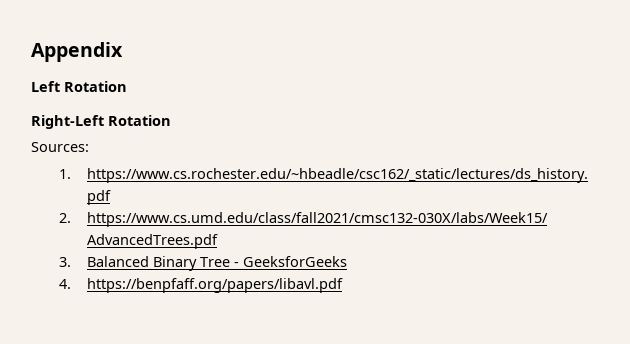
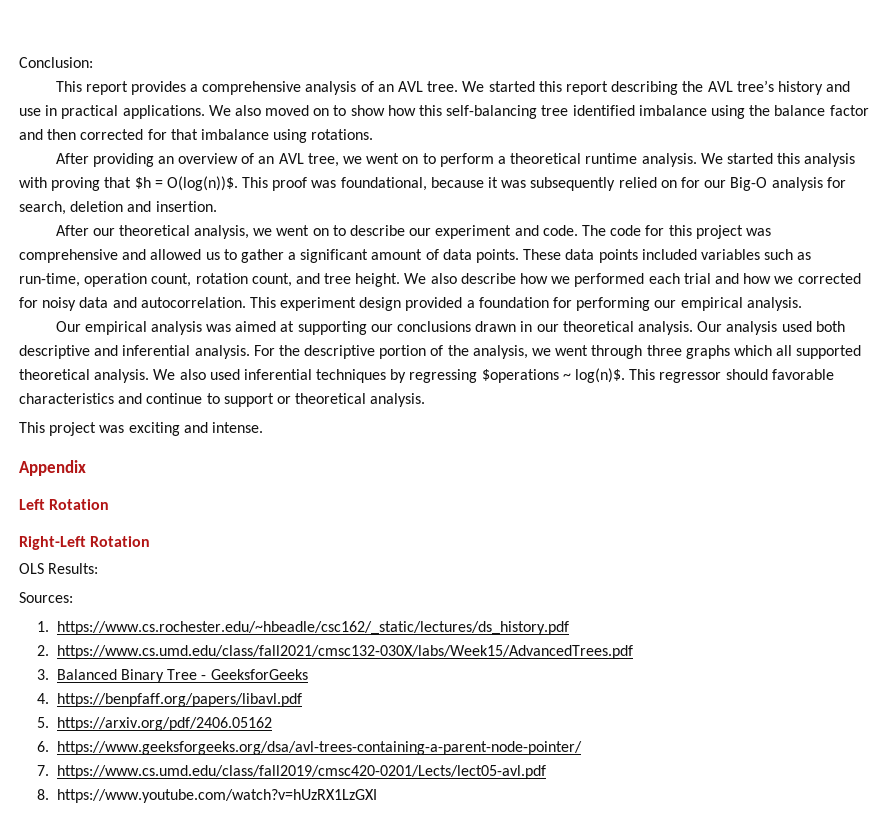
(31, 52) none -> [19,57,93,68] [55,80,851,95] [19,105,869,119] [19,129,374,143] [55,153,856,167] [19,176,846,191] [19,201,217,215] [55,225,771,239] [19,249,812,263] [19,273,861,287] [19,297,802,311] [55,321,845,335] [19,345,862,359] [19,368,834,383] [19,393,426,407] [19,422,263,436] Conclusion: // This report provides a comprehensive analysis of an AVL tree. We started this report describing the AVL tree’s history and use in practical applications. We also moved on to show how this self-balancing tree identified imbalance using the balance factor and then corrected for that imbalance using rotations. // After providing an overview of an AVL tree, we went on to perform a theoretical runtime analysis. We started this analysis with proving that $h = O(log(n))$. This proof was foundational, because it was subsequently relied on for our Big-O analysis for search, deletion and insertion. // After our theoretical analysis, we went on to describe our experiment and code. The code for this project was comprehensive and allowed us to gather a significant amount of data points. These data points included variables such as run-time, operation count, rotation count, and tree height. We also describe how we performed each trial and how we corrected for noisy data and autocorrelation. This experiment design provided a foundation for performing our empirical analysis. // Our empirical analysis was aimed at supporting our conclusions drawn in our theoretical analysis. Our analysis used both descriptive and inferential analysis. For the descriptive portion of the analysis, we went through three graphs which all supported theoretical analysis. We also used inferential techniques by regressing $operations ~ log(n)$. This regressor should favorable characteristics and continue to support or theoretical analysis. // This project was exciting and intense. //
(171, 120) none -> [19,563,99,574] // OLS Results:
(343, 285) none -> [37,717,272,731] [37,741,582,755] [37,765,546,779] [37,789,377,803] // 5. https://arxiv.org/pdf/2406.05162 // 6. https://www.geeksforgeeks.org/dsa/avl-trees-containing-a-parent-node-pointer/ // 7. https://www.cs.umd.edu/class/fall2019/cmsc420-0201/Lects/lect05-avl.pdf // 8. https://www.youtube.com/watch?v=hUzRX1LzGXI

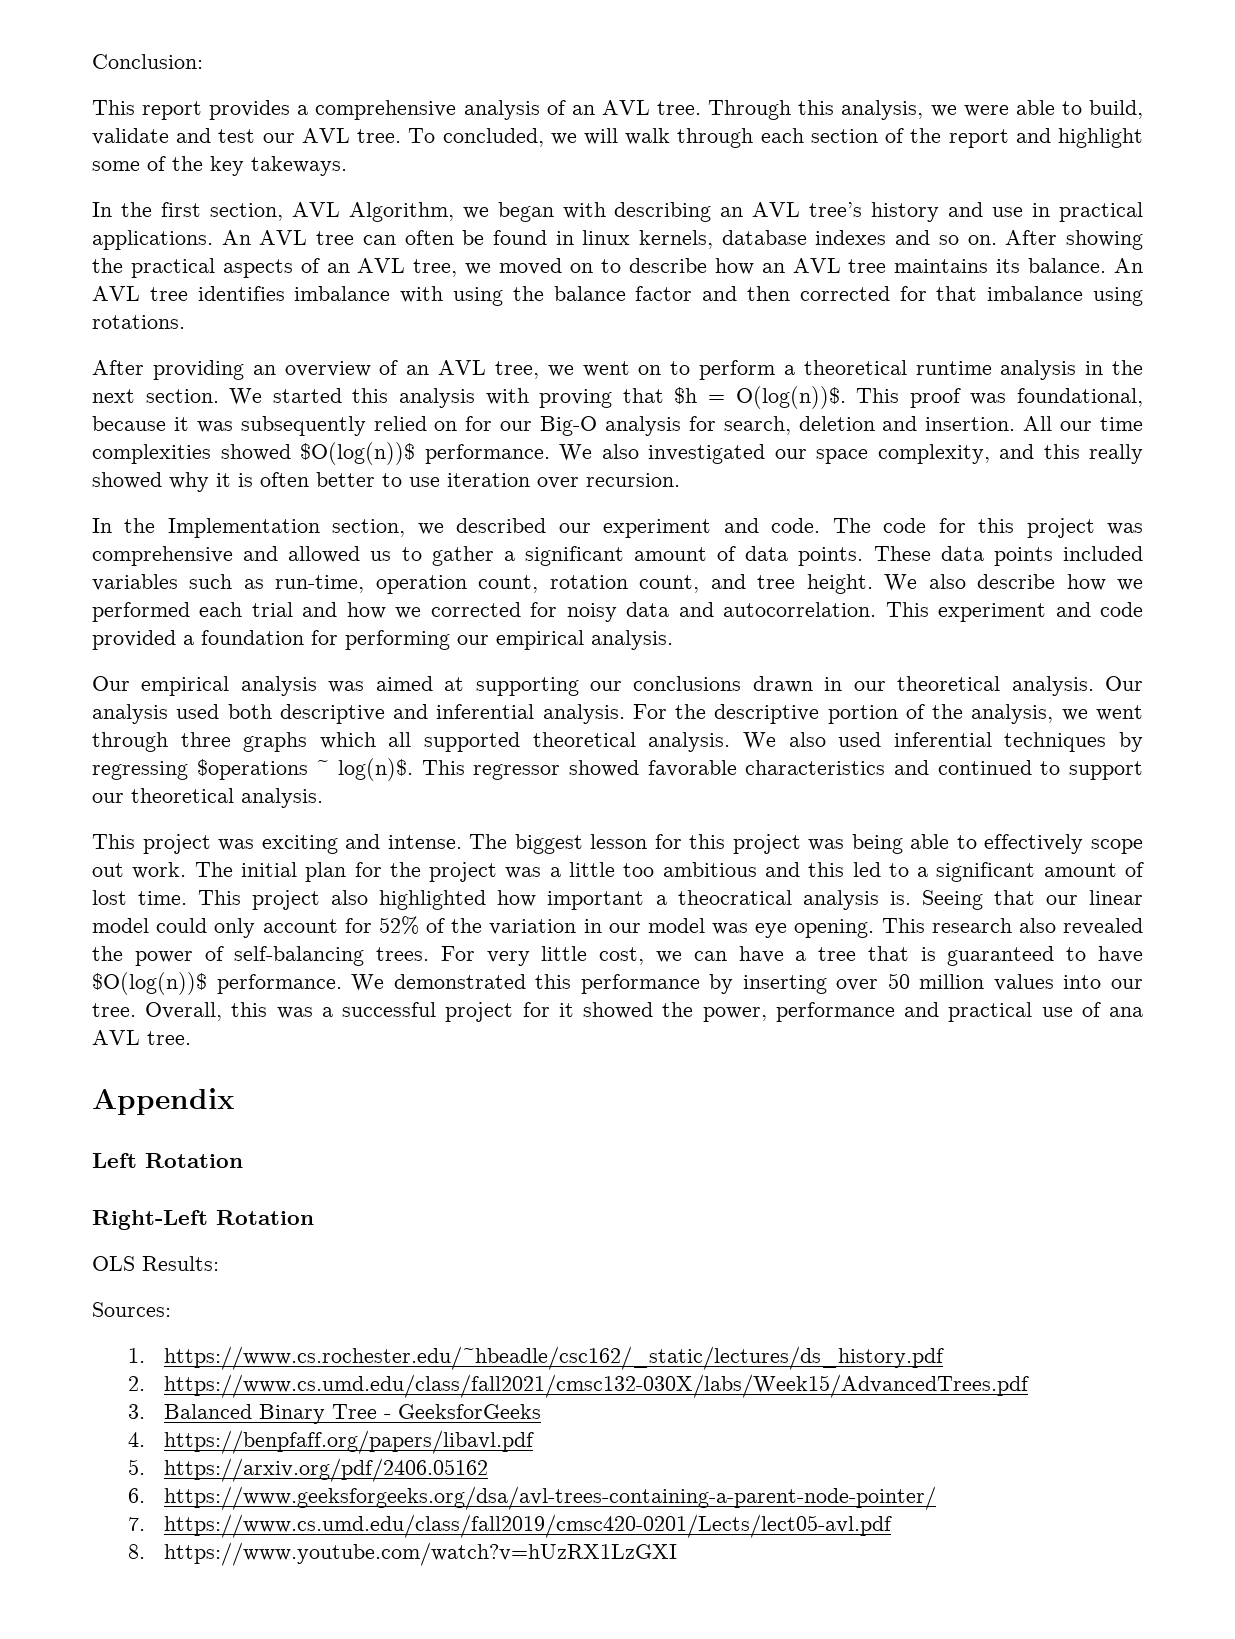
[462,81,704,95] We started this report describing the -> [708,100,1143,120] [92,128,1143,148] [92,156,347,176] [92,202,744,222] Through this analysis, we were able to build, validate and test our AVL tree. To concluded, we will walk through each section of the report and highlight some of the key takeways. // In the first section, AVL Algorithm, we began with describing an
[208,105,707,119] We also moved on to show how this self-balancing tree identified imbalance -> [221,230,1144,250] [92,258,1144,278] [92,286,444,303] An AVL tree can often be found in linux kernels, database indexes and so on. After showing the practical aspects of an AVL tree, we moved on to describe how an AVL tree maintains its balance. An AVL tree identifies imbalance with
[641,153,697,167] analysis. -> [1000,360,1144,380] [92,389,219,403] analysis in the next section.
[55,225,406,239] // After our theoretical analysis, we went on to describe -> [1023,416,1143,431] [92,442,1143,465] [92,472,680,492] [92,518,547,538] All our time complexities showed $O(log(n))$ performance. We also investigated our space complexity, and this really showed why it is often better to use iteration over recursion. // In the Implementation section, we described
[359,297,402,311] design -> [1055,602,1143,617] and code
[725,369,768,380] should -> [569,760,639,777] showed
[146,393,203,404] continue -> [937,760,1032,775] continued
[276,396,291,404] or -> [92,793,124,803] our
(263, 427) none -> [469,834,1143,854] [92,862,1144,882] [92,890,1144,910] [92,916,1143,938] [92,946,1144,966] [92,972,1143,995] [92,1002,1144,1022] [92,1030,191,1045] The biggest lesson for this project was being able to effectively scope out work. The initial plan for the project was a little too ambitious and this led to a significant amount of lost time. This project also highlighted how important a theocratical analysis is. Seeing that our linear model could only account for 52% of the variation in our model was eye opening. This research also revealed the power of self-balancing trees. For very little cost, we can have a tree that is guaranteed to have $O(log(n))$ performance. We demonstrated this performance by inserting over 50 million values into our tree. Overall, this was a successful project for it showed the power, performance and practical use of ana AVL tree.

